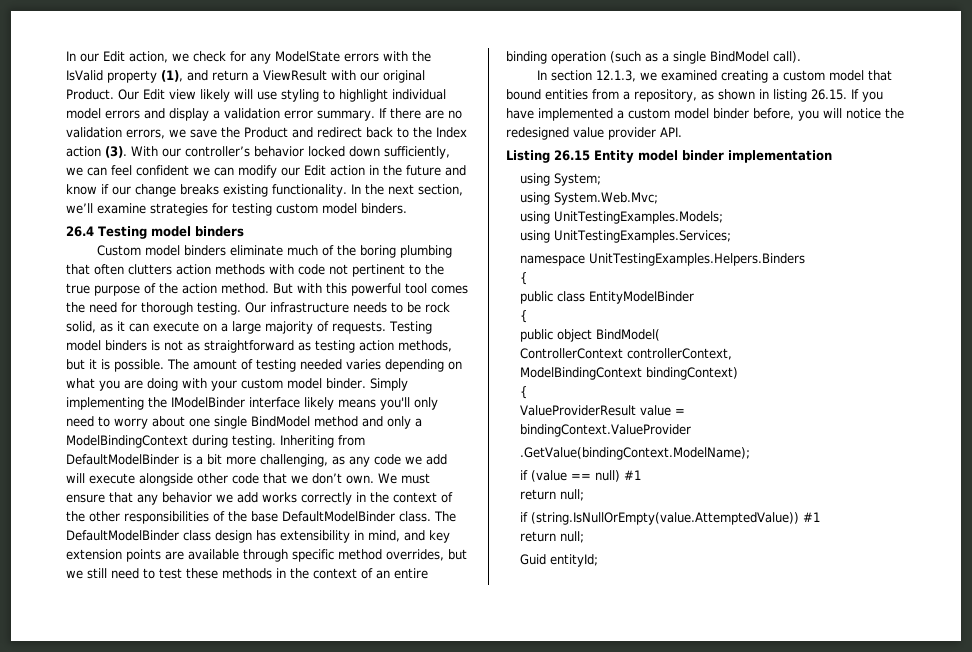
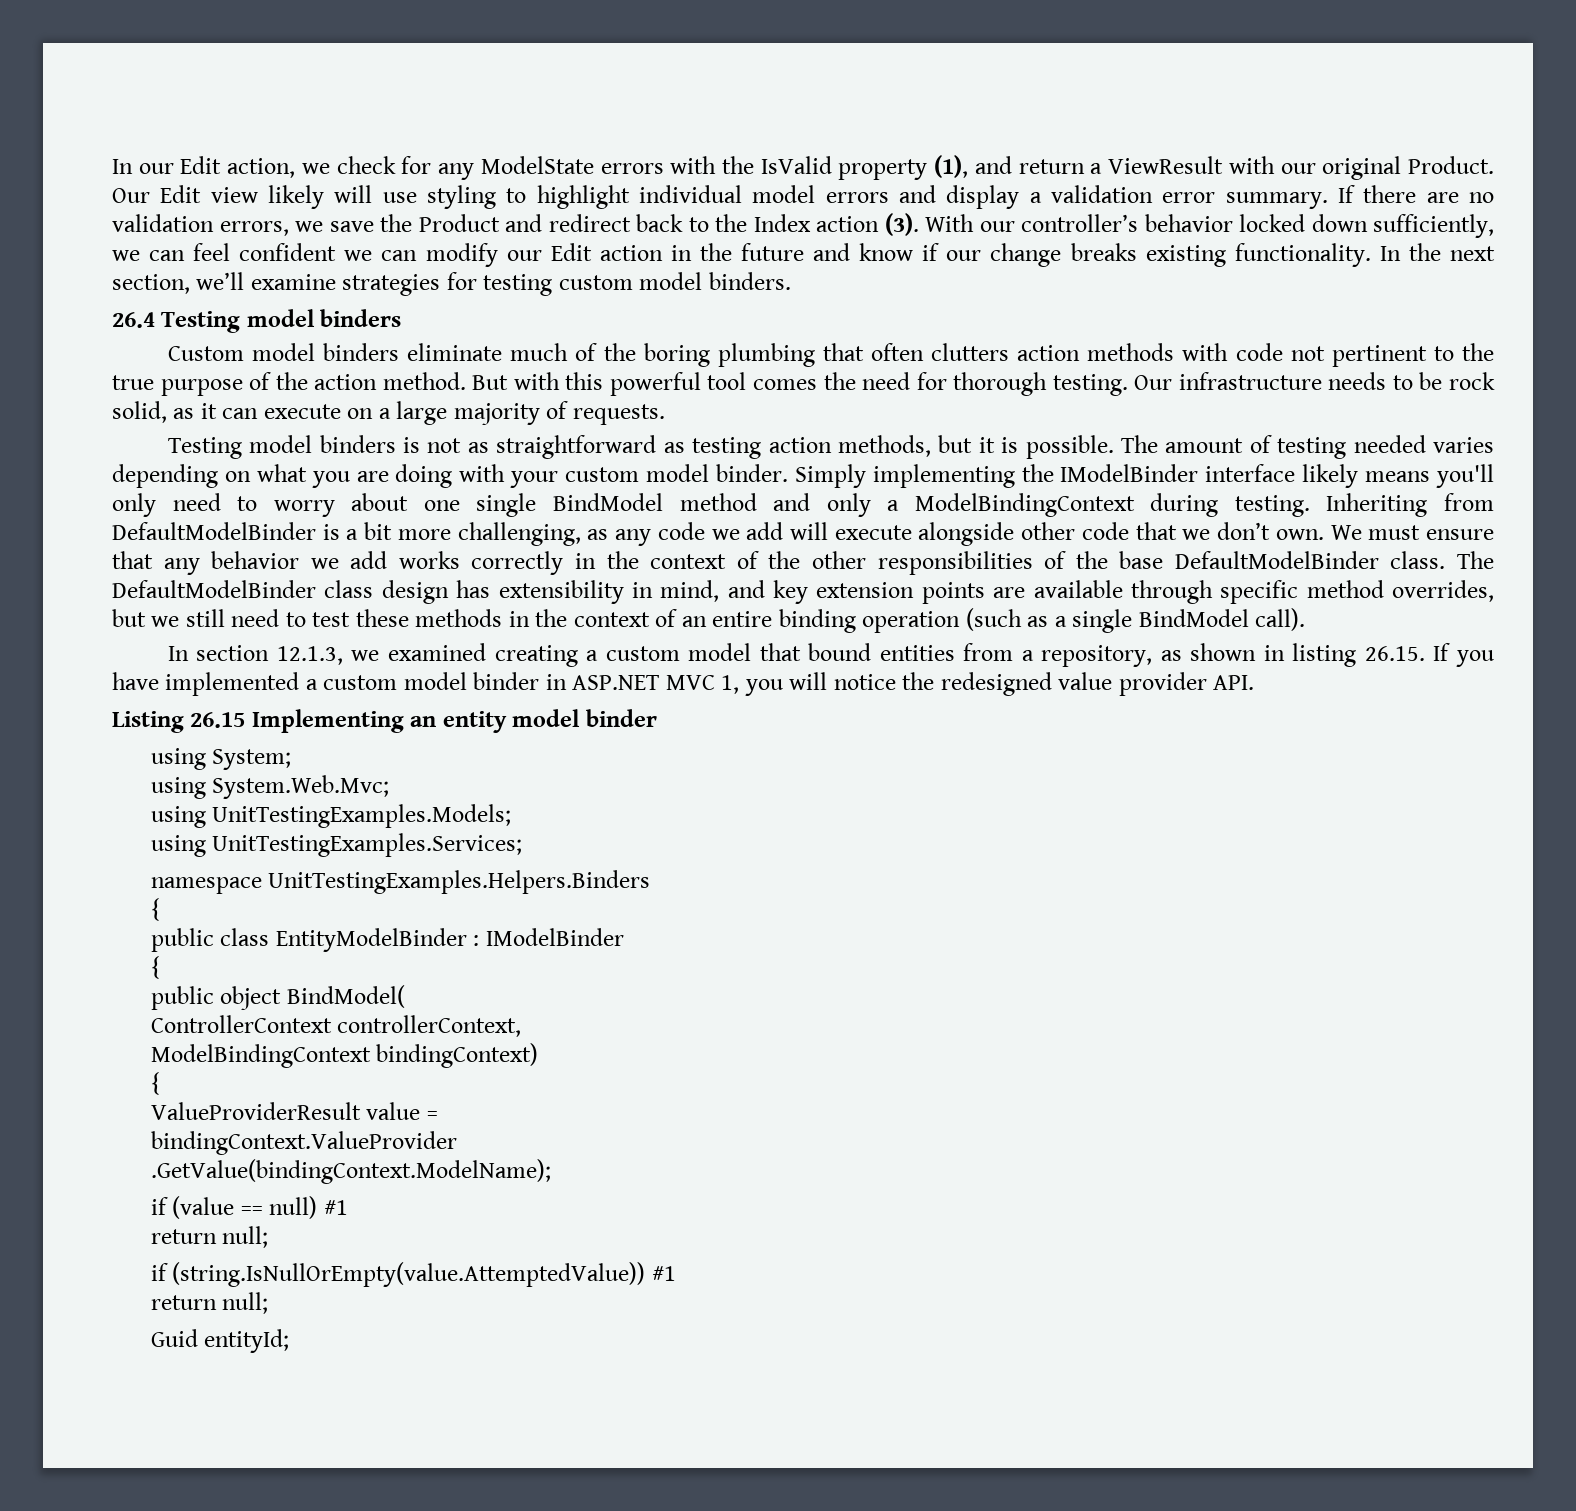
(386, 327) none -> (665, 414) //
[753,108,794,120] before, -> [545,674,740,694] in ASP.NET MVC 1,
[594,150,832,163] Entity model binder implementation -> [251,709,657,733] Implementing an entity model binder
(694, 297) none -> [473,928,624,946] : IModelBinder

